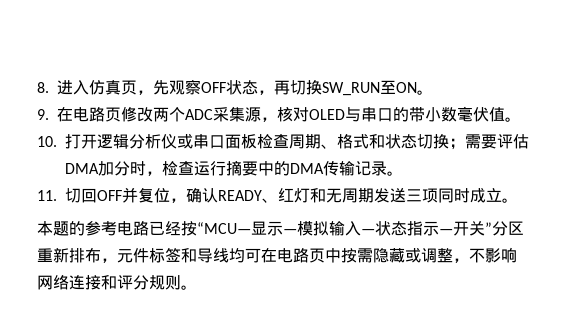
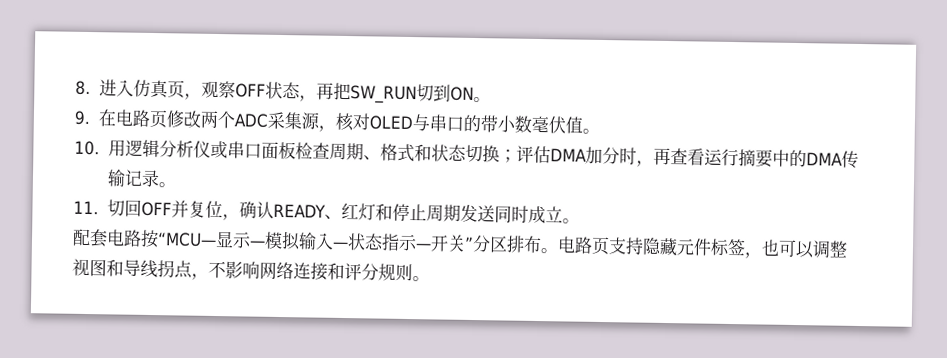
[153,80,169,95] 先 -> (202, 96) none
[290,80,396,96] 切换SW_RUN至 -> [332,82,451,105] 把SW_RUN切到
[65,134,97,149] 打开 -> [107,139,126,157] 用
[465,134,497,149] 需要 -> (517, 156) none
[162,161,194,176] 检查 -> [652,147,705,166] 再查看
[326,188,342,203] 无 -> [392,203,428,222] 停止
[406,188,438,203] 三项 -> (496, 214) none
[37,221,181,236] 本题的参考电路已经 -> [72,228,142,248] 配套电路
[37,247,453,263] 重新排布，元件标签和导线均可在电路页中按需隐藏或调整 -> [506,235,848,259] [72,258,193,279] 排布。电路页支持隐藏元件标签，也可以调整视图和导线拐点

